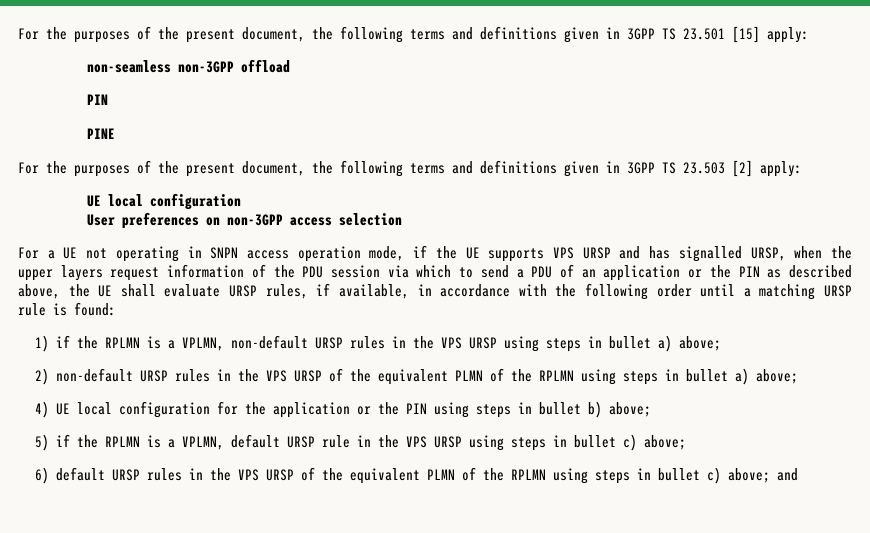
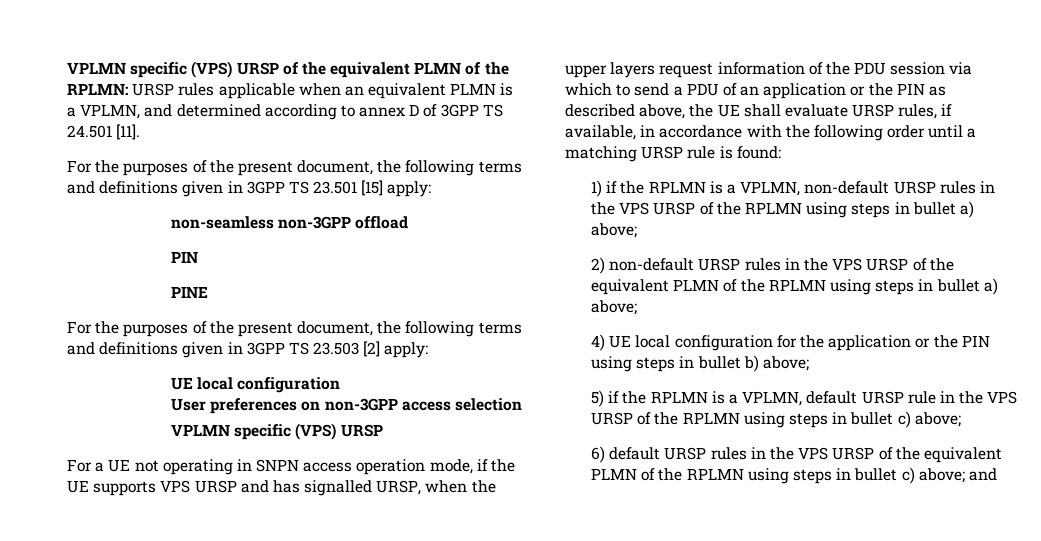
(18, 34) none -> [67,61,509,78] [67,83,514,99] [67,104,503,120] [67,124,141,140] VPLMN specific (VPS) URSP of the equivalent PLMN of the RPLMN: URSP rules applicable when an equivalent PLMN is a VPLMN, and determined according to annex D of 3GPP TS 24.501 [11]. //
(402, 219) none -> [171,423,383,440] // VPLMN specific (VPS) URSP
(498, 343) none -> [699,202,802,215] of the RPLMN
(463, 442) none -> [637,412,740,425] of the RPLMN

